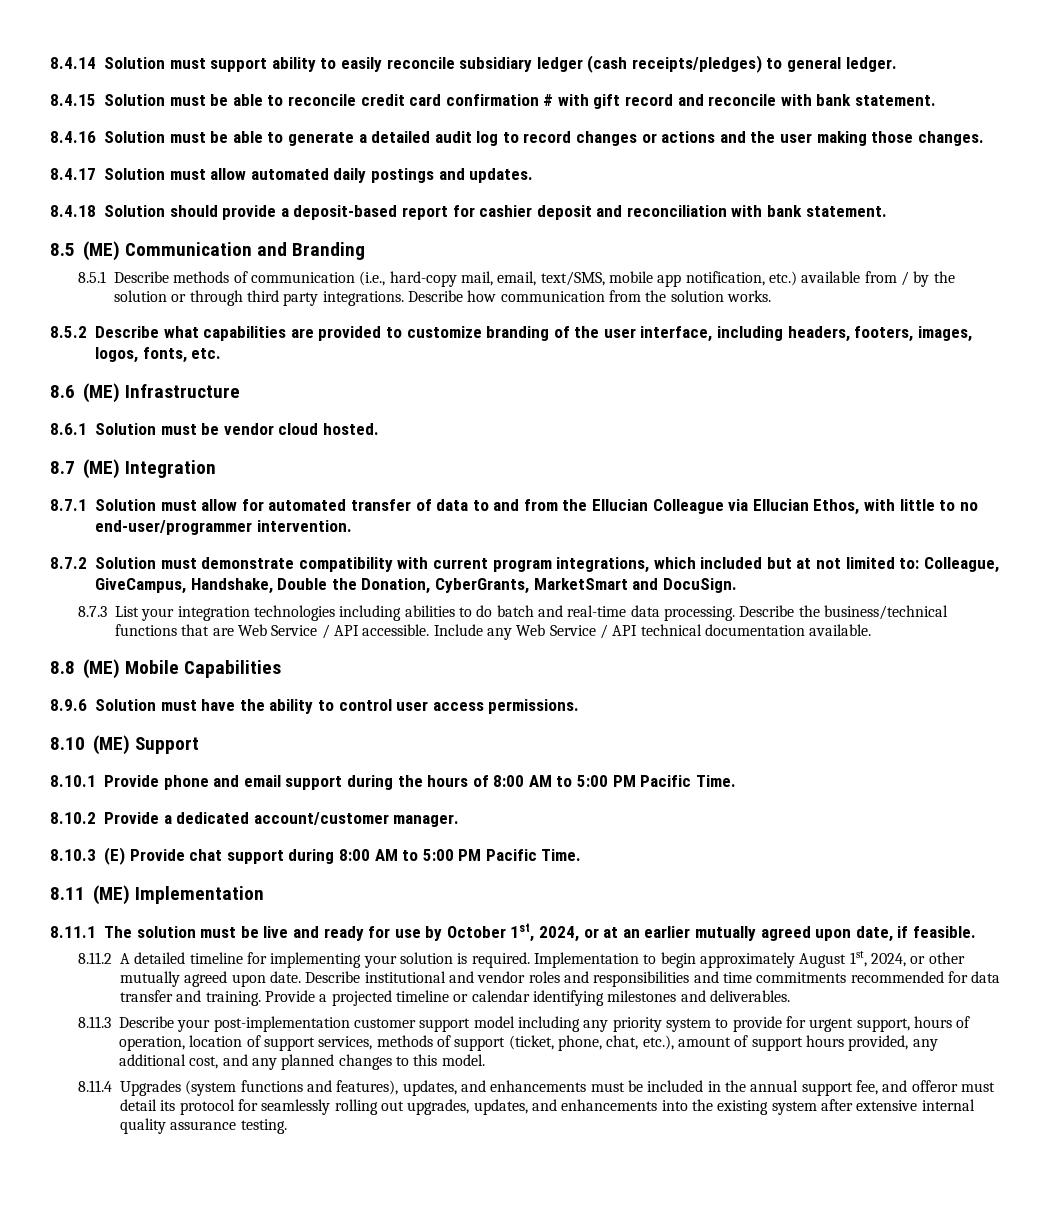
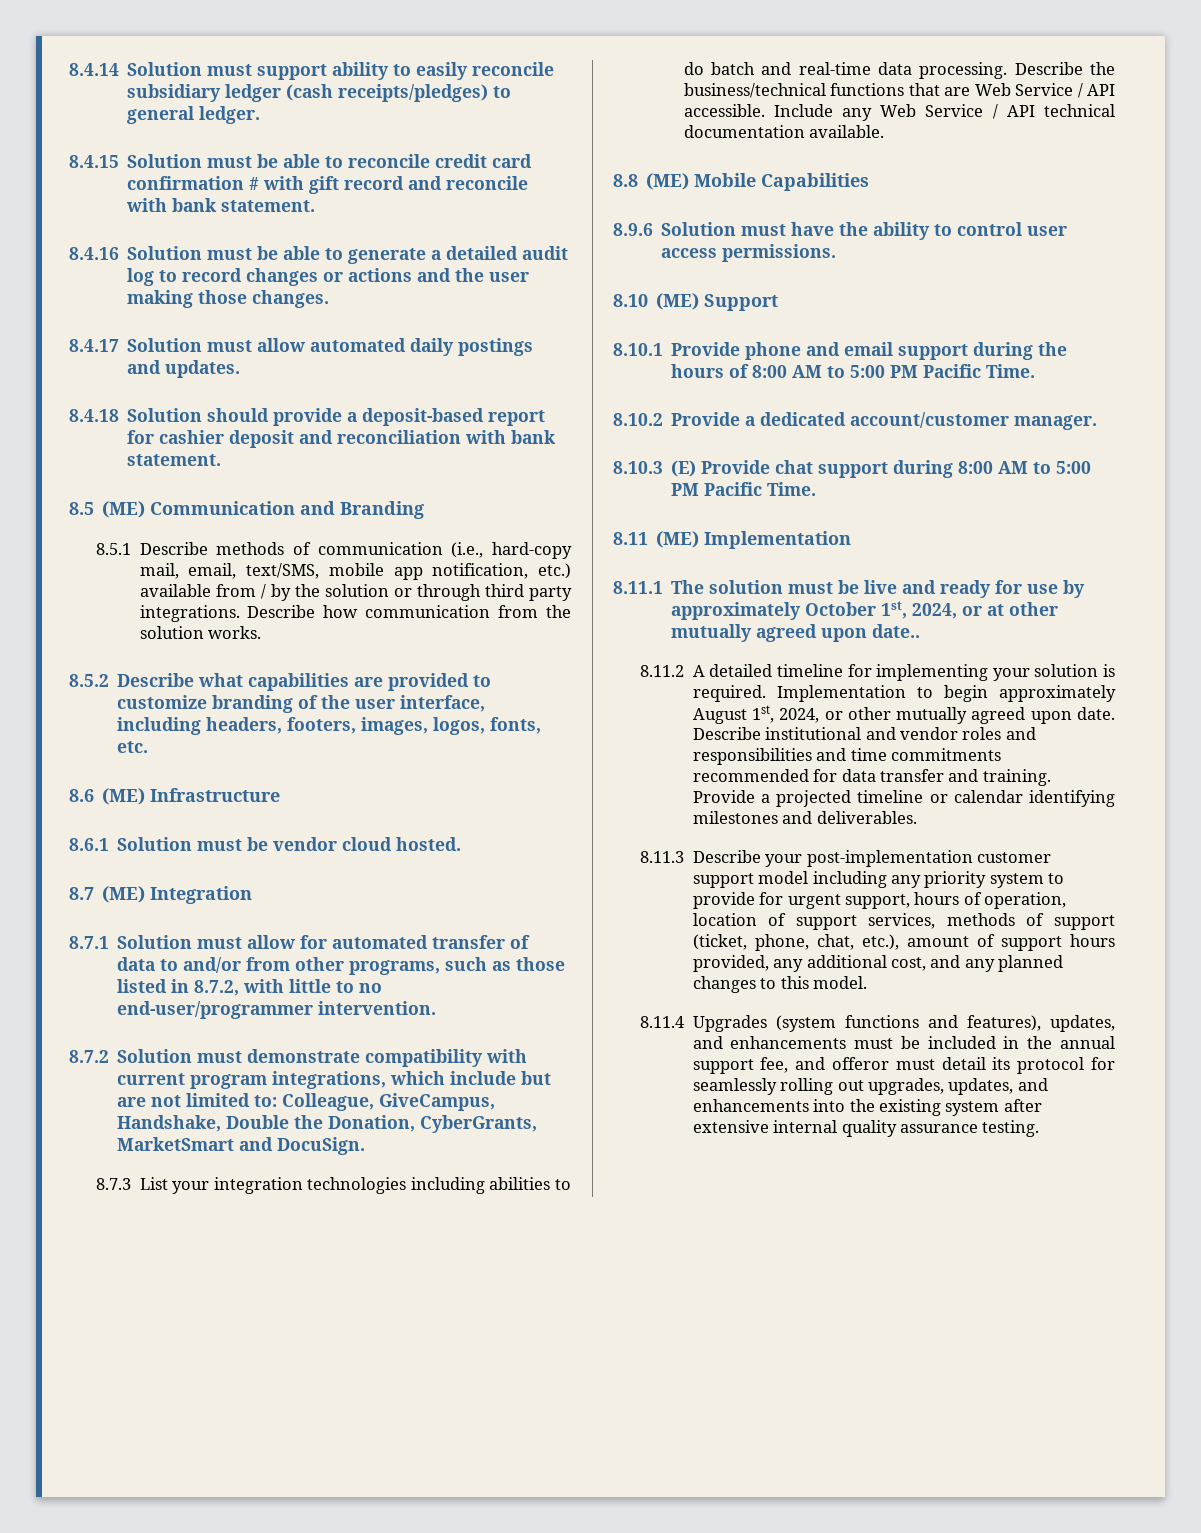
[493,499,860,515] and from the Ellucian Colleague via Ellucian Ethos, -> [183,957,566,975] [117,979,240,996] and/or from other programs, such as those listed in 8.7.2,
[700,557,812,569] included but at -> [450,1071,552,1085] [117,1097,147,1107] include but are
(443, 933) none -> [671,602,802,620] approximately
[622,926,976,942] an earlier mutually agreed upon date, if feasible. -> [1009,602,1059,616] [671,624,921,642] other mutually agreed upon date..

